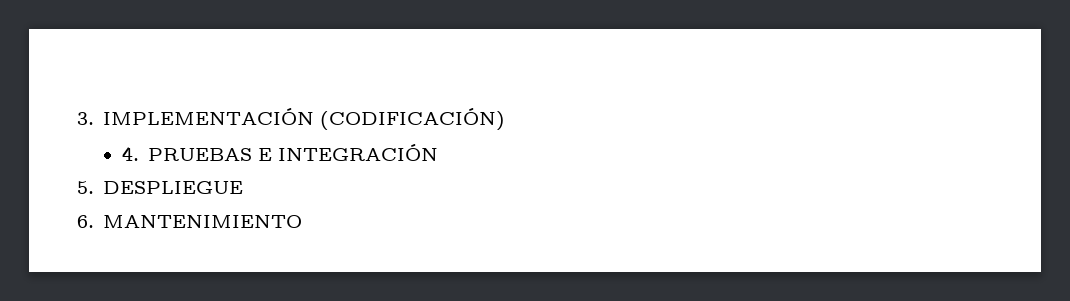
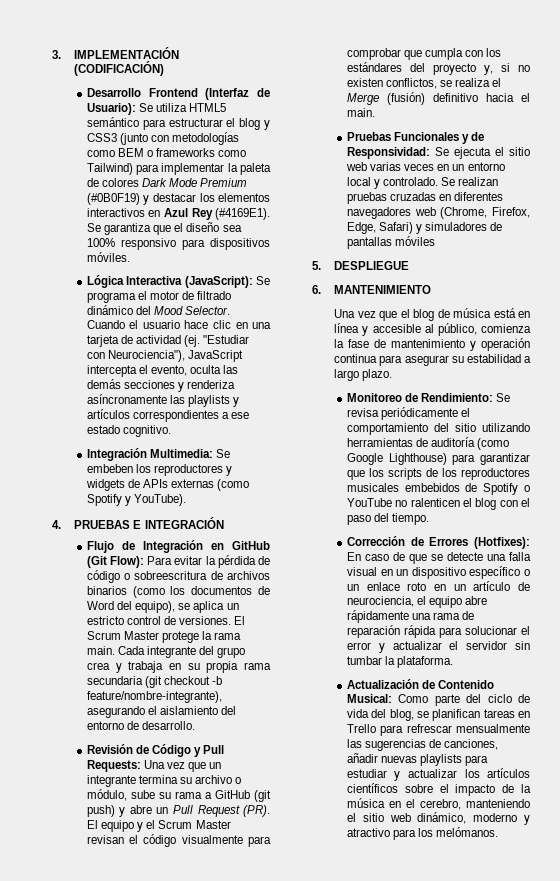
[121,144,439,161] [76,181,244,194] [76,215,303,228] 4. PRUEBAS E INTEGRACIÓN // 5. DESPLIEGUE // 6. MANTENIMIENTO -> [86,88,270,100] [86,103,227,115] [86,117,270,130] [86,132,240,145] [86,148,247,157] [86,163,271,175] [86,178,248,187] [86,193,270,205] [86,208,270,220] [86,222,242,235] [86,238,270,250] [86,252,130,262] [86,275,270,288] [86,291,232,303] [86,305,231,315] [86,320,272,329] [86,335,250,347] [86,350,244,362] [86,365,239,377] [86,379,236,392] [86,394,240,407] [86,409,250,422] [86,425,172,437] [86,448,231,461] [86,464,233,476] [85,479,250,491] [86,494,187,506] [52,517,224,529] [86,540,270,553] [86,555,270,568] [86,570,270,583] [86,586,270,598] [86,601,239,613] [86,616,246,625] [86,631,242,643] [86,646,246,658] [86,661,271,673] [86,676,223,688] [86,691,222,703] [86,706,237,718] [86,721,196,730] [86,744,225,757] [86,760,222,772] [86,775,242,787] [86,789,272,802] [86,805,271,817] [86,820,231,832] [86,834,271,847] [346,48,502,60] [346,62,530,75] [346,78,502,89] [346,92,530,105] [346,108,375,117] [346,132,485,144] [346,147,530,159] [345,162,505,171] [346,177,499,189] [346,192,504,204] [346,207,530,219] [346,222,503,234] [346,236,436,249] [312,261,410,270] [312,285,432,294] [334,308,530,321] [334,323,531,336] [334,338,530,351] [334,354,531,366] [334,369,393,381] [346,393,511,402] [346,407,471,420] [346,423,530,435] [346,437,510,450] [346,453,530,465] [346,468,530,480] [346,483,530,495] [346,498,530,510] [346,513,430,525] [346,536,530,549] [346,552,531,564] [346,566,530,579] [346,581,530,591] [346,596,488,608] [346,610,475,623] [346,625,530,638] [346,641,530,653] [346,656,454,668] [346,679,495,689] [346,694,530,706] [346,709,530,721] [346,724,530,736] [346,739,499,751] [346,753,489,766] [346,768,530,781] [346,783,531,796] [346,798,530,810] [346,812,530,825] [346,827,499,840] Desarrollo Frontend (Interfaz de Usuario): Se utiliza HTML5 semántico para estructurar el blog y CSS3 (junto con metodologías como BEM o frameworks como Tailwind) para implementar la paleta de colores Dark Mode Premium (#0B0F19) y destacar los elementos interactivos en Azul Rey (#4169E1). Se garantiza que el diseño sea 100% responsivo para dispositivos móviles. // Lógica Interactiva (JavaScript): Se programa el motor de filtrado dinámico del Mood Selector. Cuando el usuario hace clic en una tarjeta de actividad (ej. "Estudiar con Neurociencia"), JavaScript intercepta el evento, oculta las demás secciones y renderiza asíncronamente las playlists y artículos correspondientes a ese estado cognitivo. // Integración Multimedia: Se embeben los reproductores y widgets de APIs externas (como Spotify y YouTube). // 4. PRUEBAS E INTEGRACIÓN // Flujo de Integración en GitHub (Git Flow): Para evitar la pérdida de código o sobreescritura de archivos binarios (como los documentos de Word del equipo), se aplica un estricto control de versiones. El Scrum Master protege la rama main. Cada integrante del grupo crea y trabaja en su propia rama secundaria (git checkout -b feature/nombre-integrante), asegurando el aislamiento del entorno de desarrollo. // Revisión de Código y Pull Requests: Una vez que un integrante termina su archivo o módulo, sube su rama a GitHub (git push) y abre un Pull Request (PR). El equipo y el Scrum Master revisan el código visualmente para comprobar que cumpla con los estándares del proyecto y, si no existen conflictos, se realiza el Merge (fusión) definitivo hacia el main. // Pruebas Funcionales y de Responsividad: Se ejecuta el sitio web varias veces en un entorno local y controlado. Se realizan pruebas cruzadas en diferentes navegadores web (Chrome, Firefox, Edge, Safari) y simuladores de pantallas móviles // 5. DESPLIEGUE // 6. MANTENIMIENTO // Una vez que el blog de música está en línea y accesible al público, comienza la fase de mantenimiento y operación continua para asegurar su estabilidad a largo plazo. // Monitoreo de Rendimiento: Se revisa periódicamente el comportamiento del sitio utilizando herramientas de auditoría (como Google Lighthouse) para garantizar que los scripts de los reproductores musicales embebidos de Spotify o YouTube no ralenticen el blog con el paso del tiempo. // Corrección de Errores (Hotfixes): En caso de que se detecte una falla visual en un dispositivo específico o un enlace roto en un artículo de neurociencia, el equipo abre rápidamente una rama de reparación rápida para solucionar el error y actualizar el servidor sin tumbar la plataforma. // Actualización de Contenido Musical: Como parte del ciclo de vida del blog, se planifican tareas en Trello para refrescar mensualmente las sugerencias de canciones, añadir nuevas playlists para estudiar y actualizar los artículos científicos sobre el impacto de la música en el cerebro, manteniendo el sitio web dinámico, moderno y atractivo para los melómanos.

